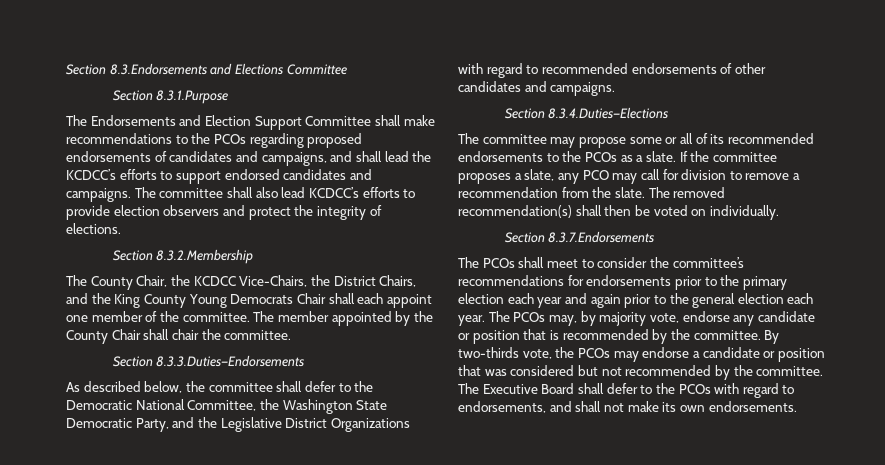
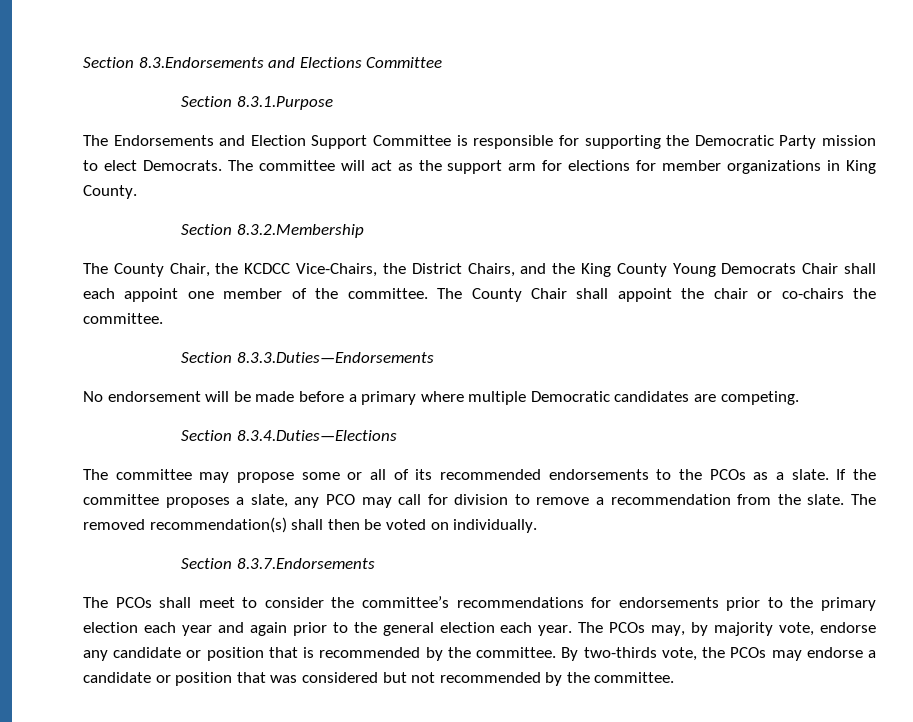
[374,115,435,126] [66,133,363,148] [66,151,432,166] [66,169,372,184] [66,187,416,202] [66,205,382,220] [66,223,121,234] shall make recommendations to the PCOs regarding proposed endorsements of candidates and campaigns, and shall lead the KCDCC’s efforts to support endorsed candidates and campaigns. The committee shall also lead KCDCC’s efforts to provide election observers and protect the integrity of elections. -> [456,135,876,149] [83,160,877,174] [83,185,137,199] is responsible for supporting the Democratic Party mission to elect Democrats. The committee will act as the support arm for elections for member organizations in King County.
[277,311,433,326] [66,329,292,344] [112,355,305,367] [66,381,374,393] [66,399,388,414] [66,417,410,432] [458,63,766,78] [458,81,616,96] member appointed by the County Chair shall chair the committee. // Section 8.3.3.Duties—Endorsements // As described below, the committee shall defer to the Democratic National Committee, the Washington State Democratic Party, and the Legislative District Organizations with regard to recommended endorsements of other candidates and campaigns. -> [471,288,876,302] [83,313,163,324] [181,352,434,363] [83,391,799,405] County Chair shall appoint the chair or co-chairs the committee. // Section 8.3.3.Duties—Endorsements // No endorsement will be made before a primary where multiple Democratic candidates are competing.
[458,383,795,398] [458,401,797,413] The Executive Board shall defer to the PCOs with regard to endorsements, and shall not make its own endorsements. -> (675, 677) none

